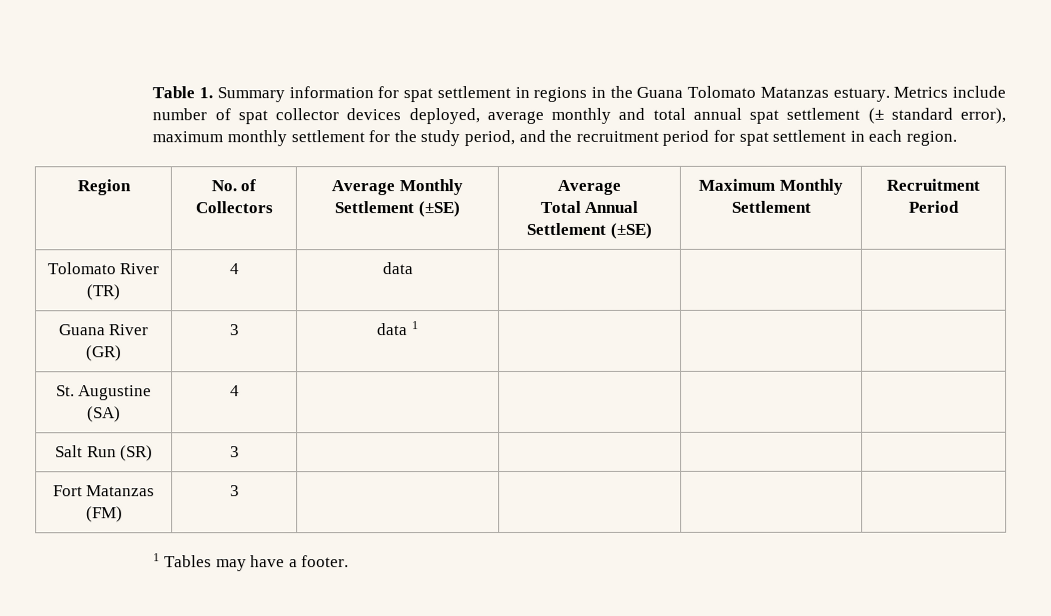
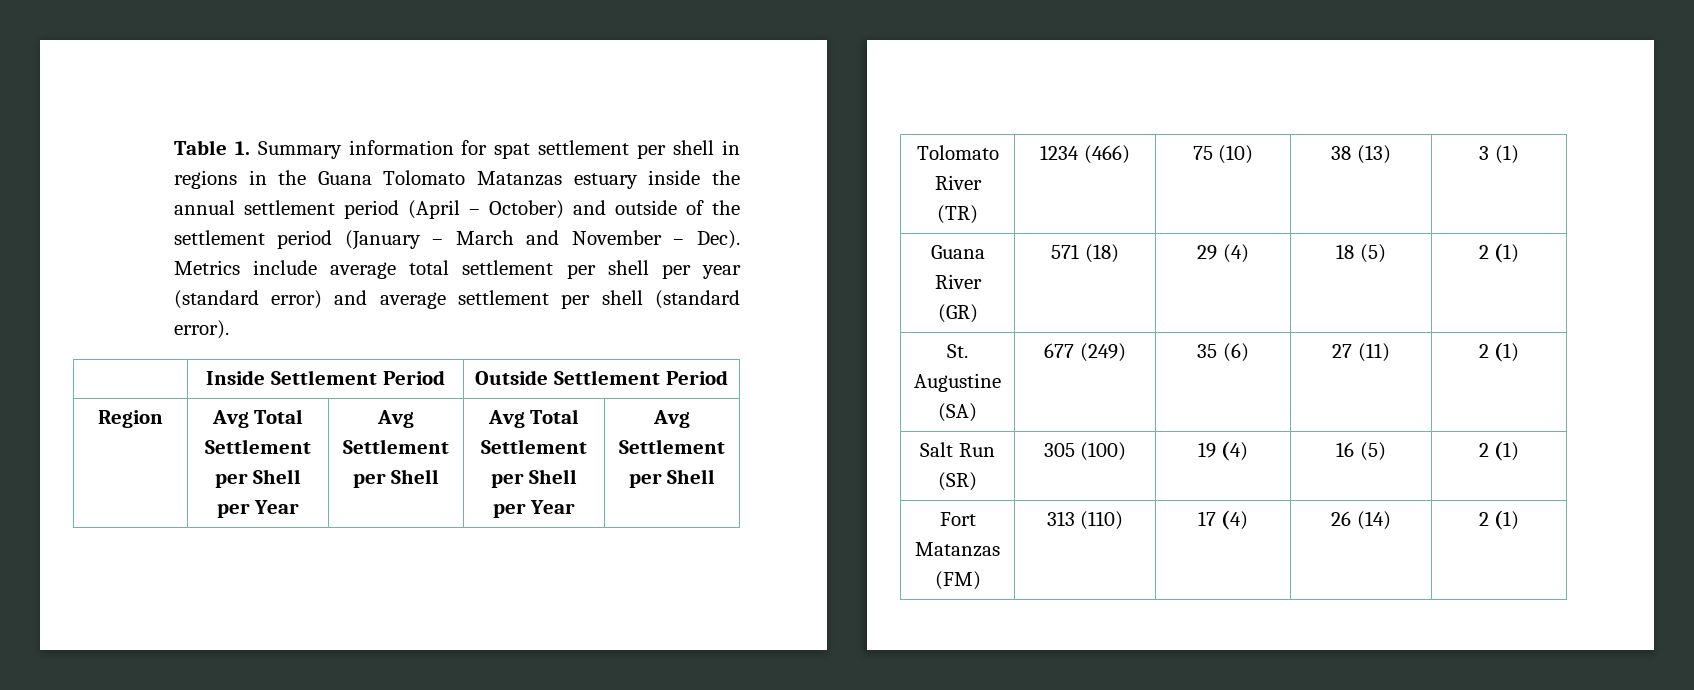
(511, 92) none -> [637,140,715,159] per shell
[832,85,1007,102] [152,107,1006,125] [152,129,957,147] [76,179,131,196] [210,179,257,192] [194,201,273,214] [331,179,463,196] [334,201,460,218] [557,179,621,195] [539,200,639,213] [526,222,652,239] [698,178,843,195] [730,200,811,213] [886,178,980,191] [908,200,959,213] estuary. Metrics include number of spat collector devices deployed, average monthly and total annual spat settlement (± standard error), maximum monthly settlement for the study period, and the recruitment period for spat settlement in each region. // Region | No. of Collectors | Average Monthly Settlement (±SE) | Average // Total Annual Settlement (±SE) | Maximum Monthly Settlement | Recruitment Period -> [573,170,740,189] [173,200,741,219] [173,230,740,250] [173,260,741,279] [173,290,740,309] [173,320,229,339] [206,370,445,385] [475,370,728,385] [98,410,163,428] [211,409,304,428] [205,439,311,454] [214,469,302,488] [216,500,300,518] [377,410,414,428] [343,439,449,454] [352,469,440,488] [487,409,580,428] [481,439,587,454] [490,469,578,488] [492,500,576,518] [653,410,690,428] [619,439,725,454] [628,469,716,488] estuary inside the annual settlement period (April – October) and outside of the settlement period (January – March and November – Dec). Metrics include average total settlement per shell per year (standard error) and average settlement per shell (standard error). // | Inside Settlement Period | Outside Settlement Period // Region | Avg Total Settlement per Shell per Year | Avg Settlement per Shell | Avg Total Settlement per Shell per Year | Avg Settlement per Shell
[228,263,239,275] [381,262,413,275] [58,324,150,336] [86,345,122,362] [229,324,240,336] [377,321,419,336] [55,385,153,401] [87,406,121,423] [229,385,240,397] [54,445,154,462] [229,446,240,458] [52,485,156,497] [85,506,123,523] [229,485,240,497] [153,553,350,572] 4 | data | | | // Guana River (GR) | 3 | data 1 | | | // St. Augustine (SA) | 4 | | | | // Salt Run (SR) | 3 | | | | // Fort Matanzas (FM) | 3 | | | | // 1 Tables may have a footer. -> [1040,145,1130,164] [1192,145,1254,164] [1331,145,1391,164] [1479,145,1519,164] [930,245,985,259] [934,274,982,289] [937,304,978,323] [1051,244,1119,263] [1197,244,1249,263] [1336,244,1386,263] [1478,243,1520,263] [947,344,968,358] [914,373,1001,392] [938,403,977,422] [1044,343,1126,362] [1197,343,1249,362] [1332,343,1390,362] [1478,342,1520,362] [920,442,995,457] [938,472,977,491] [1043,442,1127,461] [1197,441,1249,461] [1336,442,1386,461] [1478,441,1520,461] [939,512,976,526] [915,542,1000,557] [934,571,981,590] [1046,511,1124,530] [1197,510,1249,530] [1331,511,1391,530] [1478,510,1520,530] 1234 (466) | 75 (10) | 38 (13) | 3 (1) // Guana River (GR) | 571 (18) | 29 (4) | 18 (5) | 2 (1) // St. Augustine (SA) | 677 (249) | 35 (6) | 27 (11) | 2 (1) // Salt Run (SR) | 305 (100) | 19 (4) | 16 (5) | 2 (1) // Fort Matanzas (FM) | 313 (110) | 17 (4) | 26 (14) | 2 (1)

